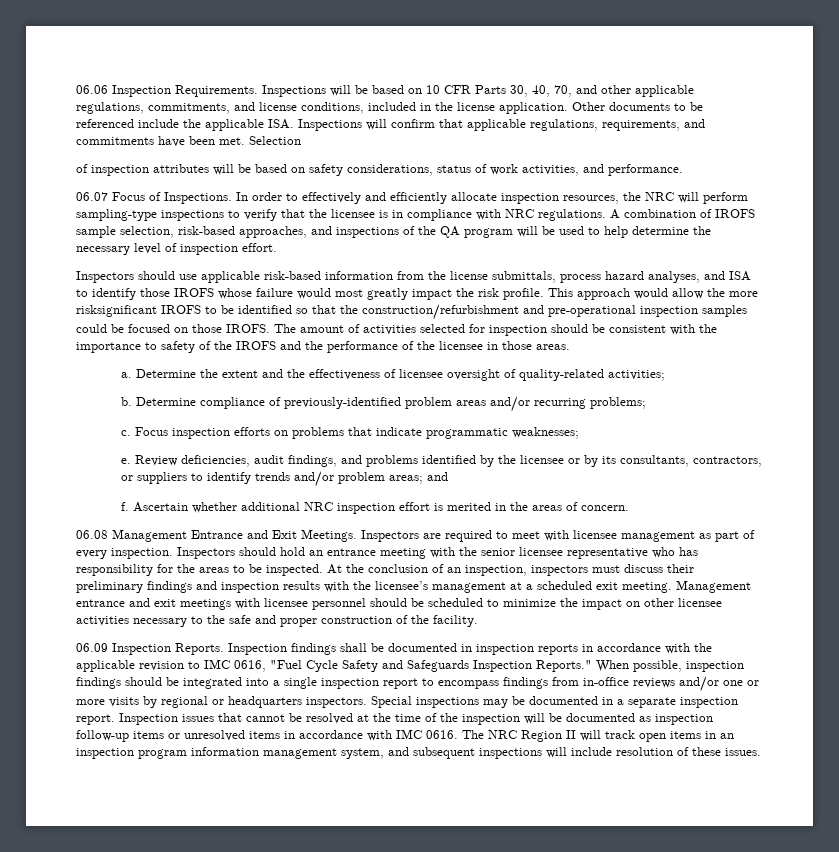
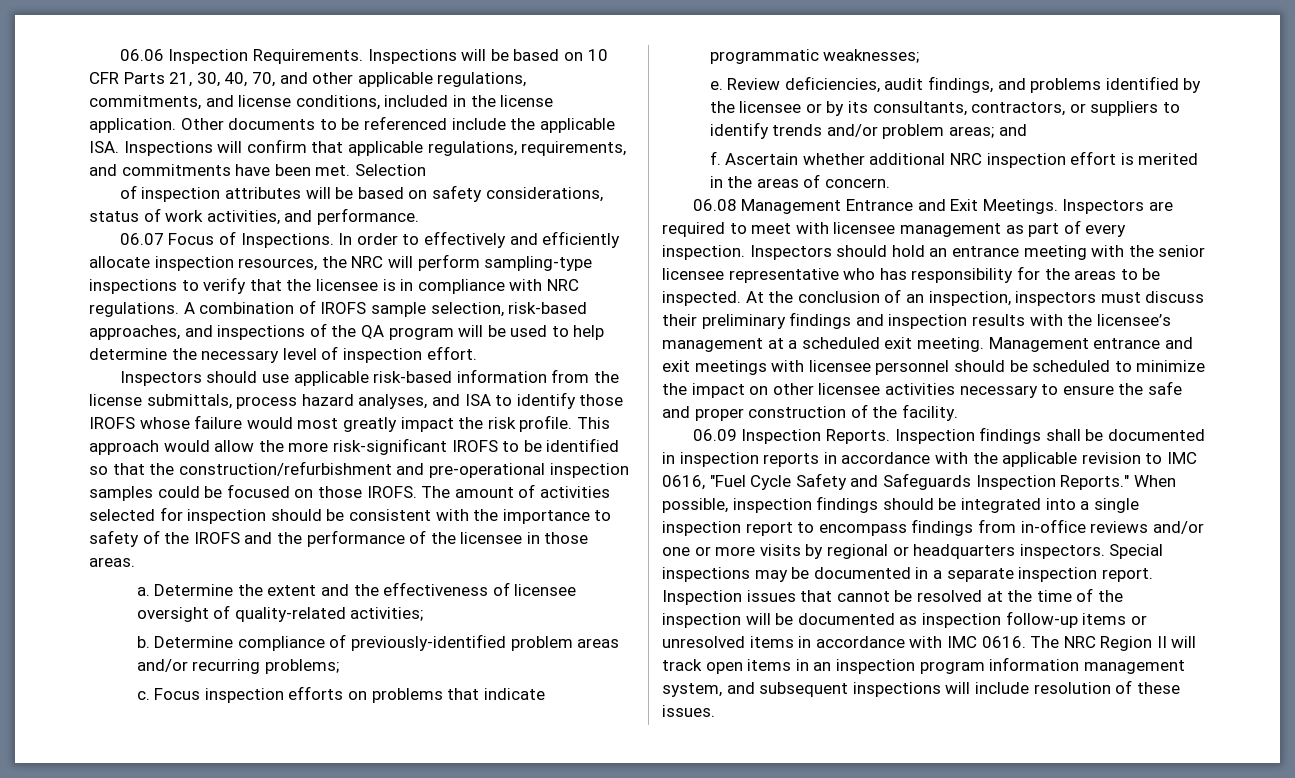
(506, 89) none -> [169,72,193,87] 21,
[76,305,157,317] risksignificant -> [332,438,447,455] risk-significant
(203, 620) none -> [1062,385,1114,395] ensure

